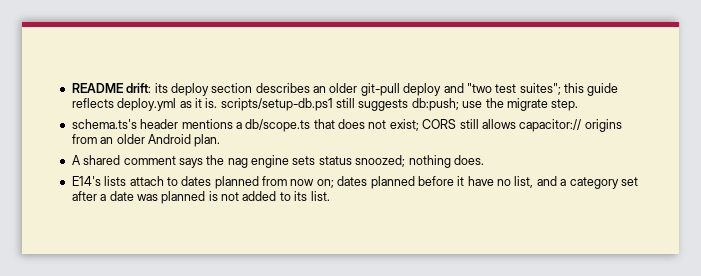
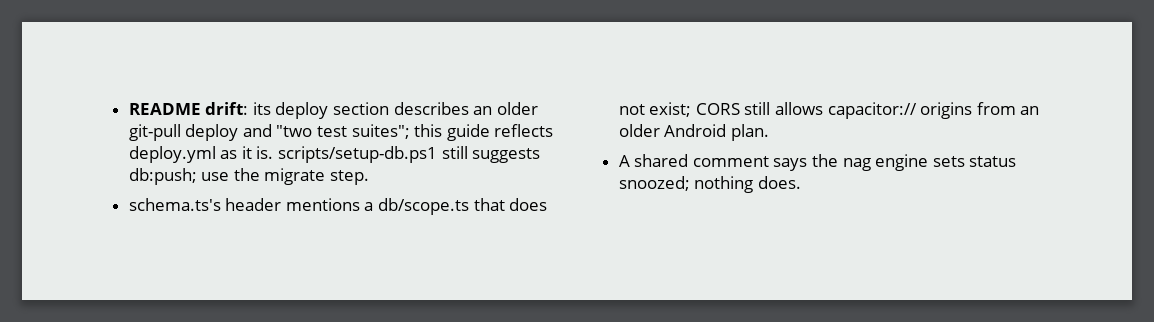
[71,176,638,189] [71,191,330,204] // E14's lists attach to dates planned from now on; dates planned before it have no list, and a category set after a date was planned is not added to its list. -> (801, 182) none

